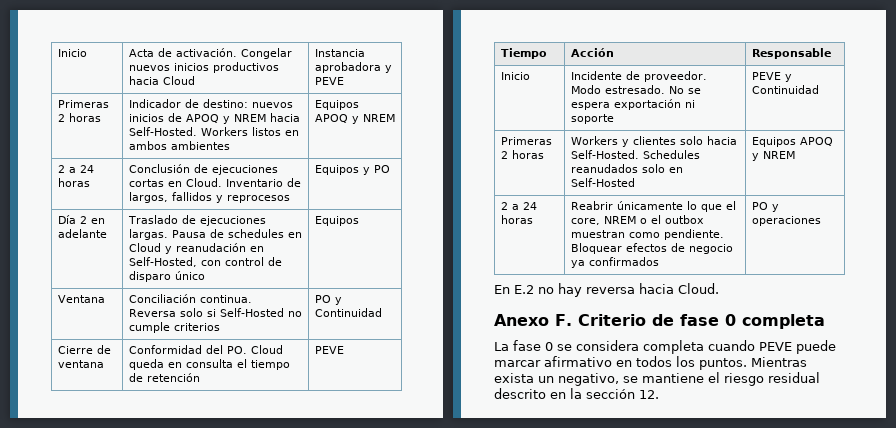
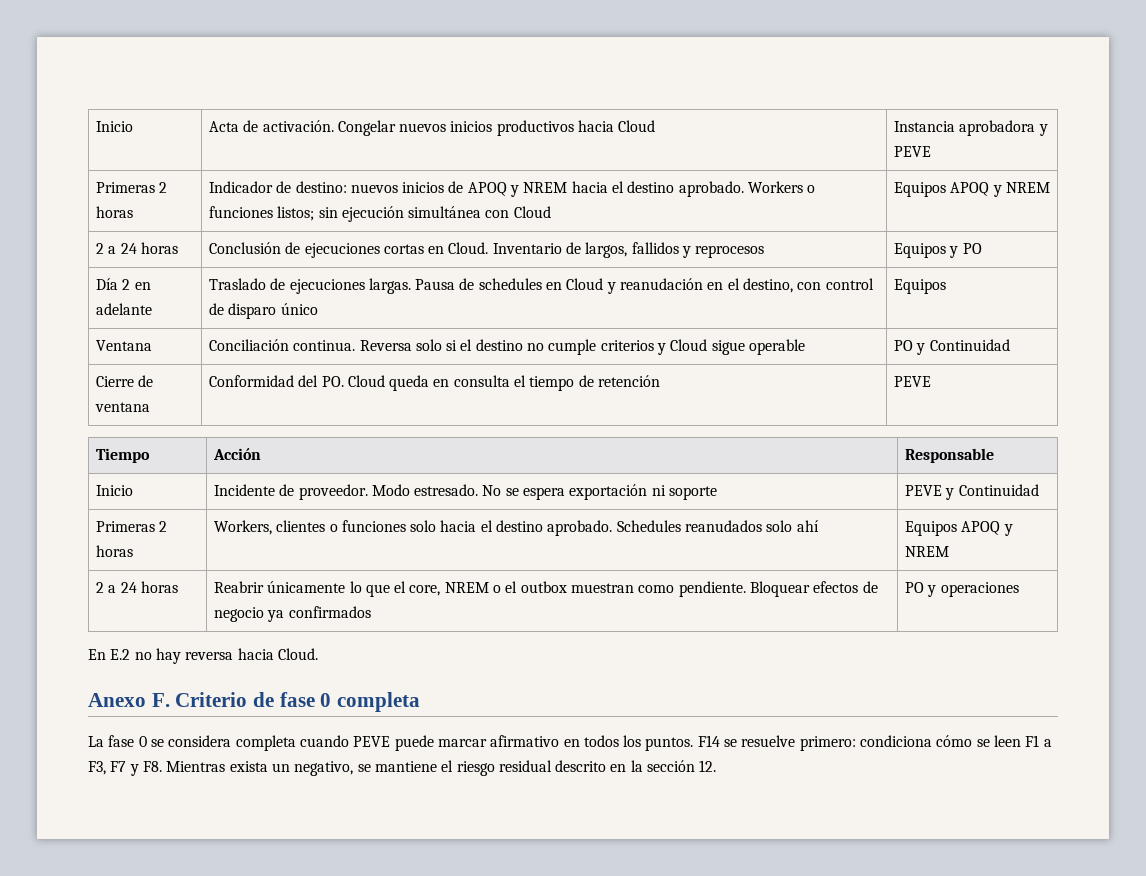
[128,127,299,136] [128,141,230,150] Self-Hosted. Workers listos en ambos ambientes -> [612,181,816,197] [208,206,551,222] el destino aprobado. Workers o funciones listos; sin ejecución simultánea con Cloud
[128,257,197,267] Self-Hosted, -> [727,278,794,293] el destino,
[219,308,284,317] Self-Hosted -> [460,339,523,351] el destino
(220, 327) none -> [657,339,806,355] y Cloud sigue operable
[570,136,737,147] [570,150,639,159] Workers y clientes solo hacia Self-Hosted. -> [213,520,613,536] Workers, clientes o funciones solo hacia el destino aprobado.
[668,167,683,173] [570,178,635,187] en Self-Hosted -> [796,520,819,532] ahí
(747, 364) none -> [697,735,1052,751] [88,761,162,776] F14 se resuelve primero: condiciona cómo se leen F1 a F3, F7 y F8.

